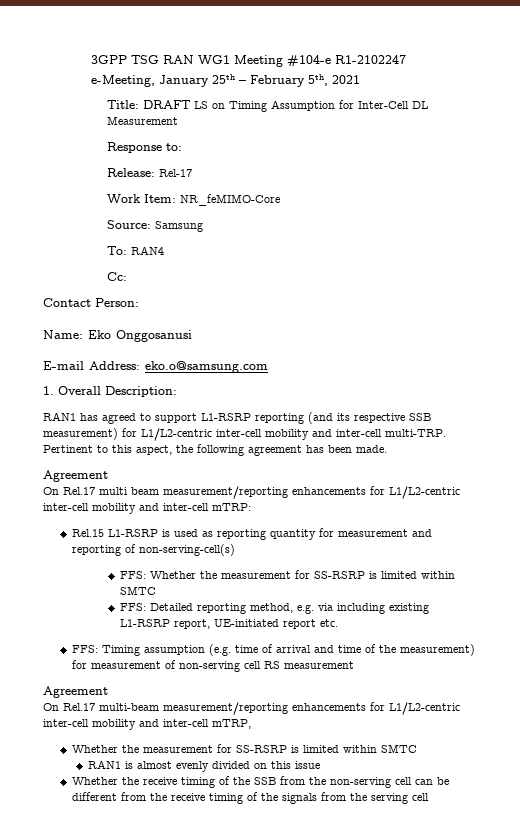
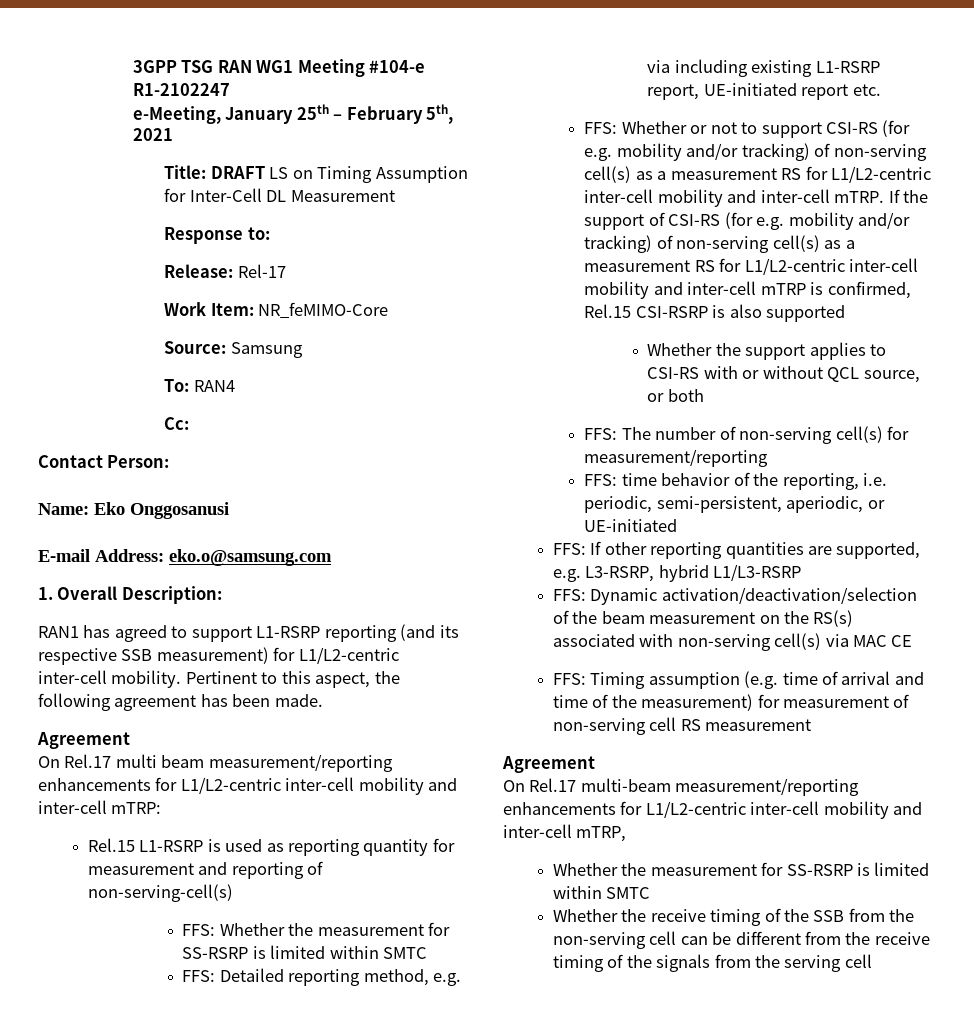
[265,429,446,440] mobility and inter-cell multi-TRP. -> [111,670,182,688] mobility.
(338, 623) none -> [584,120,911,138] [584,143,927,161] [584,166,932,183] [584,189,929,207] [584,212,911,230] [584,235,855,253] [584,258,919,275] [584,281,911,299] [584,304,846,322] [647,342,887,360] [647,366,920,383] [647,389,704,402] [584,426,910,444] [584,449,769,467] [584,472,888,490] [584,496,885,513] [584,519,678,532] [552,541,921,559] [552,564,802,582] [552,587,917,605] [552,610,854,627] [552,633,913,651] // FFS: Whether or not to support CSI-RS (for e.g. mobility and/or tracking) of non-serving cell(s) as a measurement RS for L1/L2-centric inter-cell mobility and inter-cell mTRP. If the support of CSI-RS (for e.g. mobility and/or tracking) of non-serving cell(s) as a measurement RS for L1/L2-centric inter-cell mobility and inter-cell mTRP is confirmed, Rel.15 CSI-RSRP is also supported // Whether the support applies to CSI-RS with or without QCL source, or both // FFS: The number of non-serving cell(s) for measurement/reporting // FFS: time behavior of the reporting, i.e. periodic, semi-persistent, aperiodic, or UE-initiated // FFS: If other reporting quantities are supported, e.g. L3-RSRP, hybrid L1/L3-RSRP // FFS: Dynamic activation/deactivation/selection of the beam measurement on the RS(s) associated with non-serving cell(s) via MAC CE
[87,760,320,772] // RAN1 is almost evenly divided on this issue -> (651, 893) none

